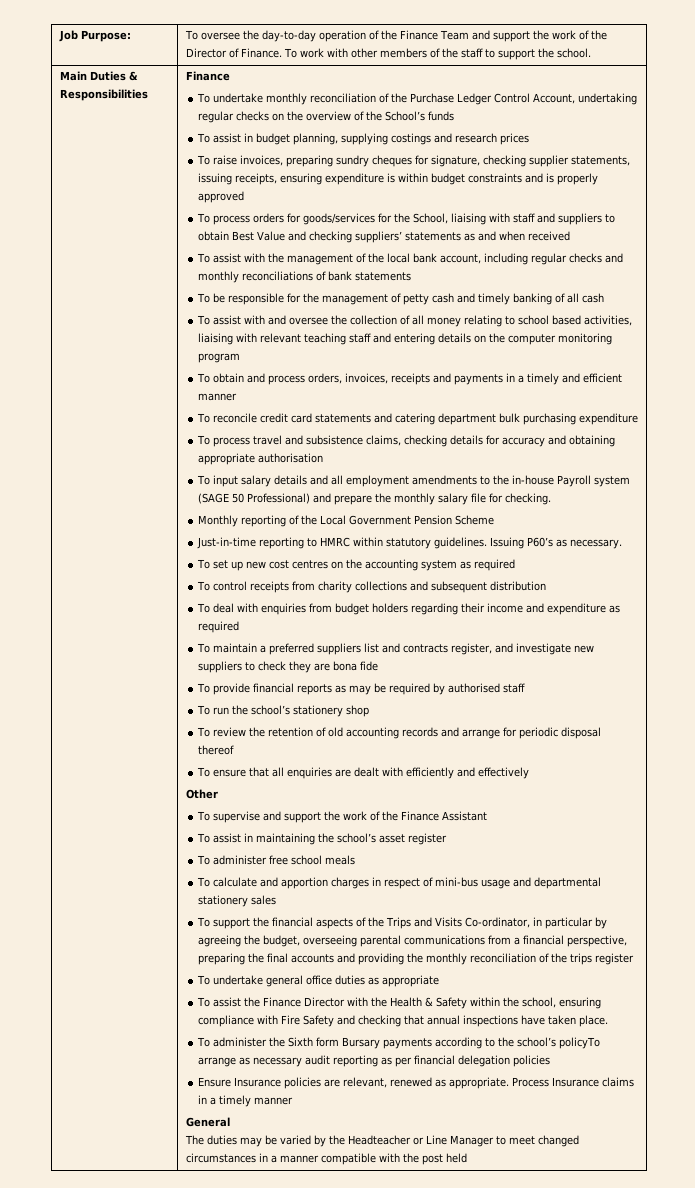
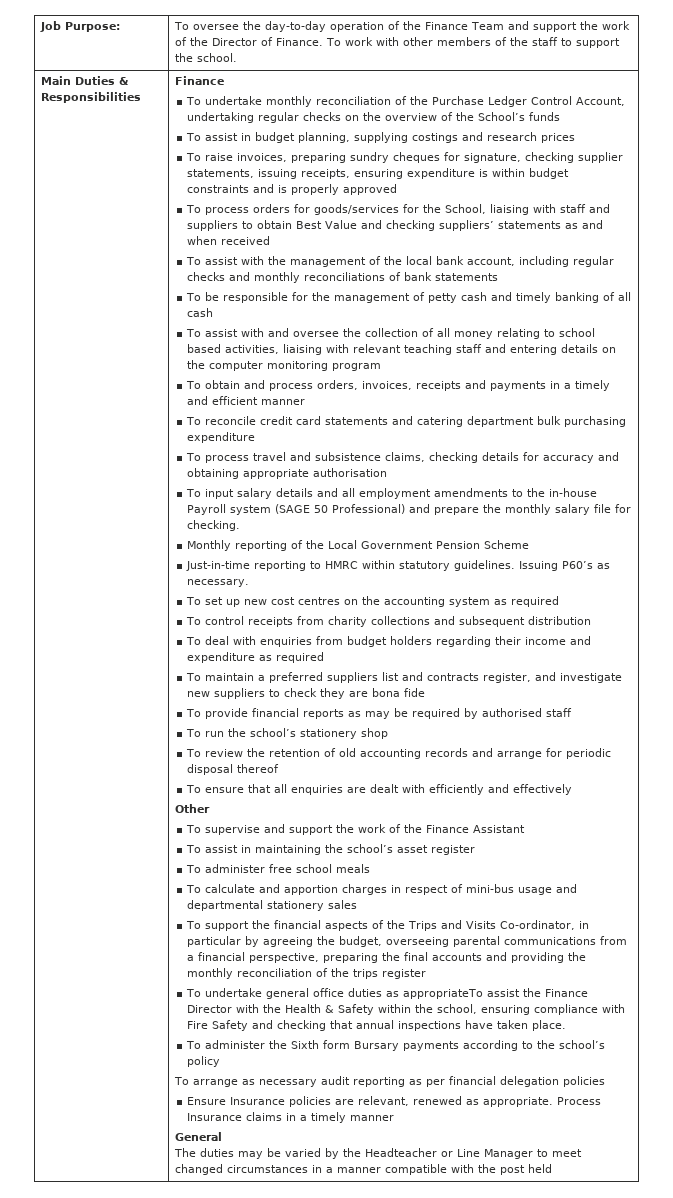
[381,975,439,987] [196,997,210,1007] appropriate // To -> [402,989,483,999] appropriateTo
[558,1037,600,1049] policyTo -> [186,1056,220,1067] [173,1077,189,1085] policy // To

